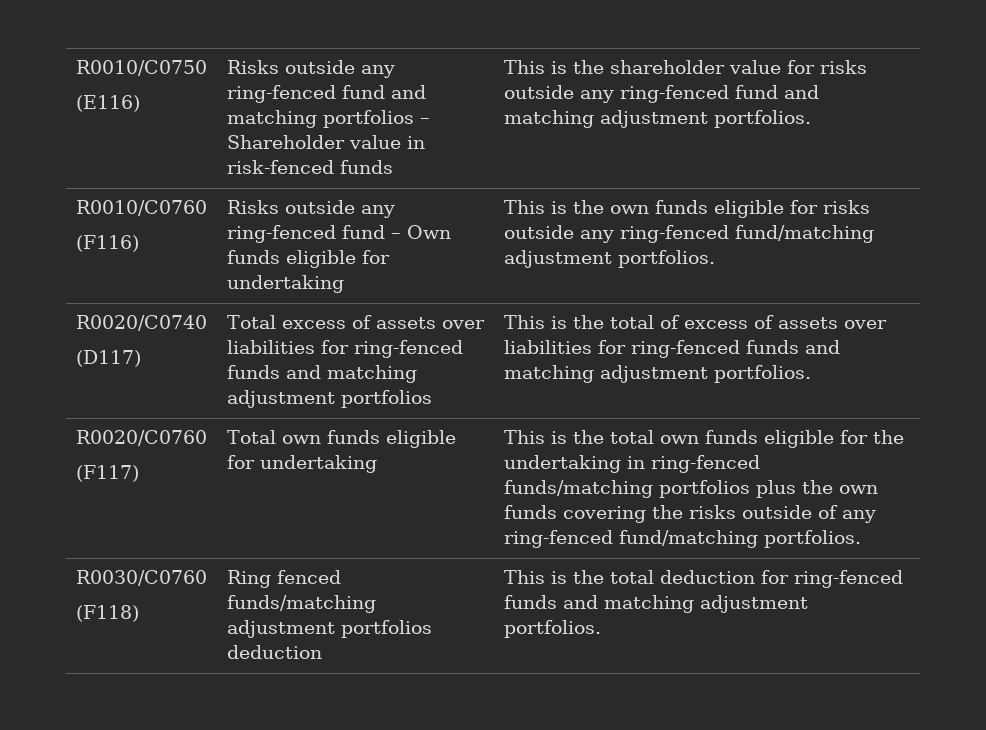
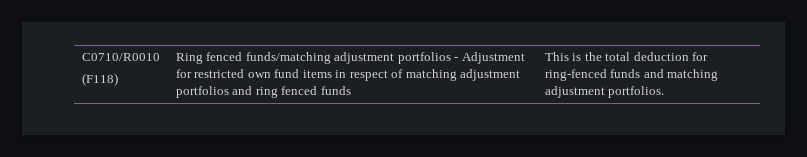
[75,60,207,76] [75,95,140,112] [226,60,395,78] [226,85,426,103] [226,110,430,128] [226,135,425,149] [226,160,393,174] [503,60,867,74] [503,85,819,103] [503,110,811,128] [75,200,207,216] [75,235,139,252] [226,200,395,218] [226,225,451,243] [226,250,390,268] [226,275,344,293] [503,200,870,218] [503,225,874,243] [503,250,715,268] [75,315,207,331] [75,350,141,367] [226,315,485,329] [226,340,463,358] [226,365,417,383] [226,390,432,408] [503,315,887,329] [503,340,840,358] [503,365,811,383] [75,430,207,446] [75,465,139,482] [226,430,456,448] [226,455,377,473] [503,430,904,448] [503,455,760,473] [503,480,878,498] [503,505,876,523] [503,530,861,548] [75,570,207,586] R0010/C0750 // (E116) | Risks outside any ring-fenced fund and matching portfolios – Shareholder value in risk-fenced funds | This is the shareholder value for risks outside any ring-fenced fund and matching adjustment portfolios. // R0010/C0760 // (F116) | Risks outside any ring-fenced fund – Own funds eligible for undertaking | This is the own funds eligible for risks outside any ring-fenced fund/matching adjustment portfolios. // R0020/C0740 // (D117) | Total excess of assets over liabilities for ring-fenced funds and matching adjustment portfolios | This is the total of excess of assets over liabilities for ring-fenced funds and matching adjustment portfolios. // R0020/C0760 // (F117) | Total own funds eligible for undertaking | This is the total own funds eligible for the undertaking in ring-fenced funds/matching portfolios plus the own funds covering the risks outside of any ring-fenced fund/matching portfolios. // R0030/C0760 -> [81,53,160,61] C0710/R0010
[226,645,322,659] deduction -> [454,52,525,64] [175,69,521,81] [175,86,351,98] - Adjustment for restricted own fund items in respect of matching adjustment portfolios and ring fenced funds

